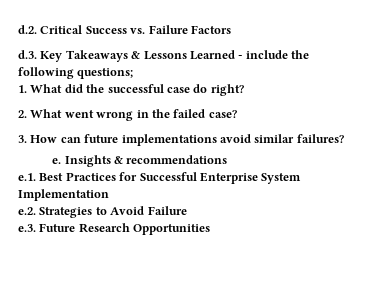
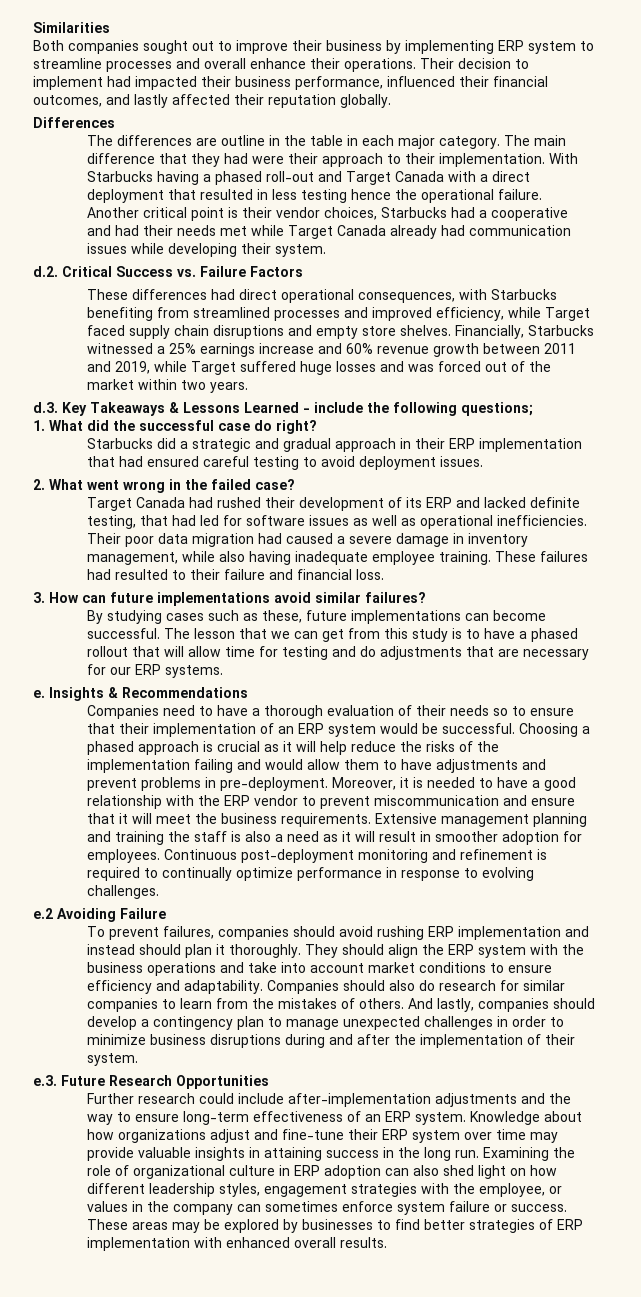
(18, 29) none -> [33,22,110,33] [33,40,594,54] [33,58,529,72] [33,76,548,90] [33,94,391,108] [33,117,115,128] [86,135,566,149] [86,153,578,167] [86,171,530,185] [86,189,542,203] [86,207,568,221] [86,225,571,239] [86,243,326,257] Similarities // Both companies sought out to improve their business by implementing ERP system to streamline processes and overall enhance their operations. Their decision to implement had impacted their business performance, influenced their financial outcomes, and lastly affected their reputation globally. // Differences // The differences are outline in the table in each major category. The main difference that they had were their approach to their implementation. With Starbucks having a phased roll-out and Target Canada with a direct deployment that resulted in less testing hence the operational failure. Another critical point is their vendor choices, Starbucks had a cooperative and had their needs met while Target Canada already had communication issues while developing their system. //
(231, 29) none -> [86,289,557,303] [86,307,590,321] [86,325,594,339] [86,343,576,357] [86,361,551,375] [86,379,248,393] // These differences had direct operational consequences, with Starbucks benefiting from streamlined processes and improved efficiency, while Target faced supply chain disruptions and empty store shelves. Financially, Starbucks witnessed a 25% earnings increase and 60% revenue growth between 2011 and 2019, while Target suffered huge losses and was forced out of the market within two years.
(244, 90) none -> [86,438,582,452] [86,456,483,470] // Starbucks did a strategic and gradual approach in their ERP implementation that had ensured careful testing to avoid deployment issues.
(237, 114) none -> [86,497,580,511] [86,515,587,529] [86,533,528,547] [86,551,588,565] [86,569,384,580] // Target Canada had rushed their development of its ERP and lacked definite testing, that had led for software issues as well as operational inefficiencies. Their poor data migration had caused a severe damage in inventory management, while also having inadequate employee training. These failures had resulted to their failure and financial loss.
[52,155,228,167] [18,172,302,184] [18,189,109,201] [18,206,187,218] [18,223,211,235] e. Insights & recommendations // e.1. Best Practices for Successful Enterprise System Implementation // e.2. Strategies to Avoid Failure // e.3. Future Research Opportunities -> [86,610,546,624] [86,628,578,642] [86,646,589,660] [86,664,223,678] [33,687,248,701] [86,705,574,719] [86,723,590,737] [86,741,499,755] [86,759,546,773] [86,777,576,791] [86,795,575,809] [86,813,587,827] [86,831,582,845] [86,849,547,863] [86,867,534,881] [86,885,159,899] [33,908,166,922] [86,926,589,940] [86,944,584,958] [86,962,552,976] [86,980,565,994] [86,998,595,1012] [86,1016,564,1030] [86,1034,575,1048] [86,1053,138,1066] [33,1075,269,1089] [86,1093,571,1107] [86,1111,582,1125] [86,1129,558,1143] [86,1147,575,1161] [86,1165,557,1179] [86,1183,562,1197] [86,1201,567,1215] [86,1219,583,1233] [86,1237,387,1251] By studying cases such as these, future implementations can become successful. The lesson that we can get from this study is to have a phased rollout that will allow time for testing and do adjustments that are necessary for our ERP systems. // e. Insights & Recommendations // Companies need to have a thorough evaluation of their needs so to ensure that their implementation of an ERP system would be successful. Choosing a phased approach is crucial as it will help reduce the risks of the implementation failing and would allow them to have adjustments and prevent problems in pre-deployment. Moreover, it is needed to have a good relationship with the ERP vendor to prevent miscommunication and ensure that it will meet the business requirements. Extensive management planning and training the staff is also a need as it will result in smoother adoption for employees. Continuous post-deployment monitoring and refinement is required to continually optimize performance in response to evolving challenges. // e.2 Avoiding Failure // To prevent failures, companies should avoid rushing ERP implementation and instead should plan it thoroughly. They should align the ERP system with the business operations and take into account market conditions to ensure efficiency and adaptability. Companies should also do research for similar companies to learn from the mistakes of others. And lastly, companies should develop a contingency plan to manage unexpected challenges in order to minimize business disruptions during and after the implementation of their system. // e.3. Future Research Opportunities // Further research could include after-implementation adjustments and the way to ensure long-term effectiveness of an ERP system. Knowledge about how organizations adjust and fine-tune their ERP system over time may provide valuable insights in attaining success in the long run. Examining the role of organizational culture in ERP adoption can also shed light on how different leadership styles, engagement strategies with the employee, or values in the company can sometimes enforce system failure or success. These areas may be explored by businesses to find better strategies of ERP implementation with enhanced overall results.

